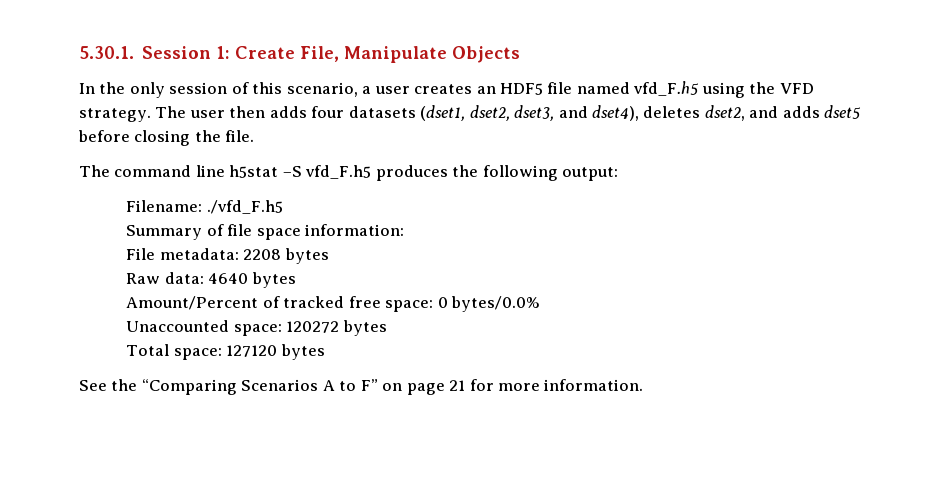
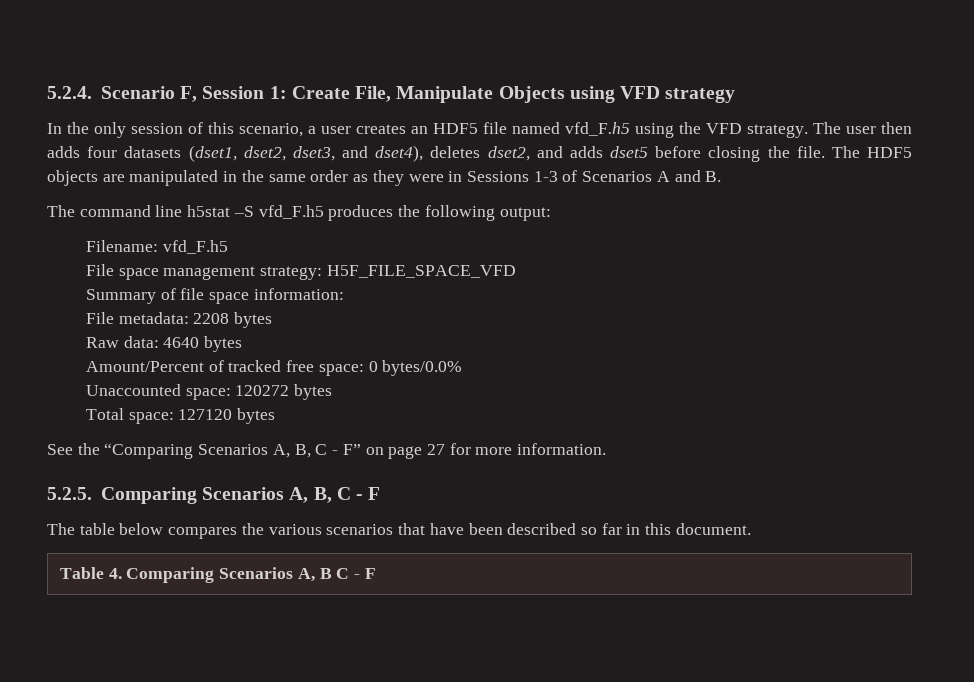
[79,46,134,59] 5.30.1. -> [47,86,198,102] 5.2.4. Scenario F,
(521, 54) none -> [569,86,736,103] using VFD strategy
(255, 136) none -> [831,146,912,158] [47,170,722,186] The HDF5 objects are manipulated in the same order as they were in Sessions 1-3 of Scenarios A and B.
[206,200,283,214] ./vfd_F.h5 -> [162,240,228,254] [85,264,516,280] vfd_F.h5 // File space management strategy: H5F_FILE_SPACE_VFD
[322,380,357,391] A to -> [272,444,339,458] A, B, C -
[449,380,466,391] 21 -> [426,444,445,455] 27
(644, 385) none -> [47,487,381,504] [47,523,751,539] [59,567,376,583] // 5.2.5. Comparing Scenarios A, B, C - F // The table below compares the various scenarios that have been described so far in this document. // Table 4. Comparing Scenarios A, B C - F

